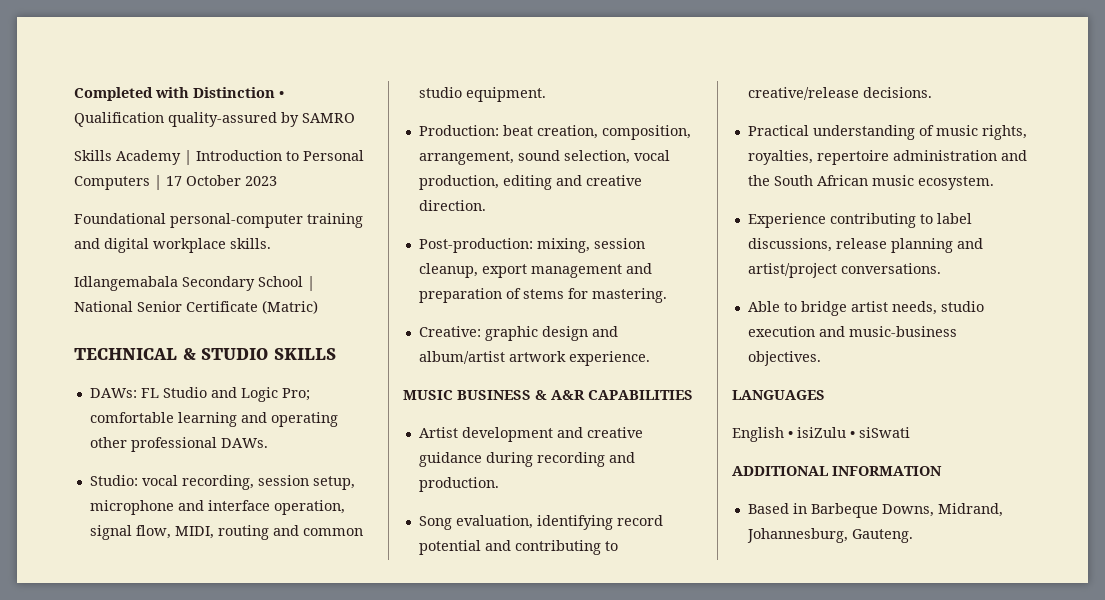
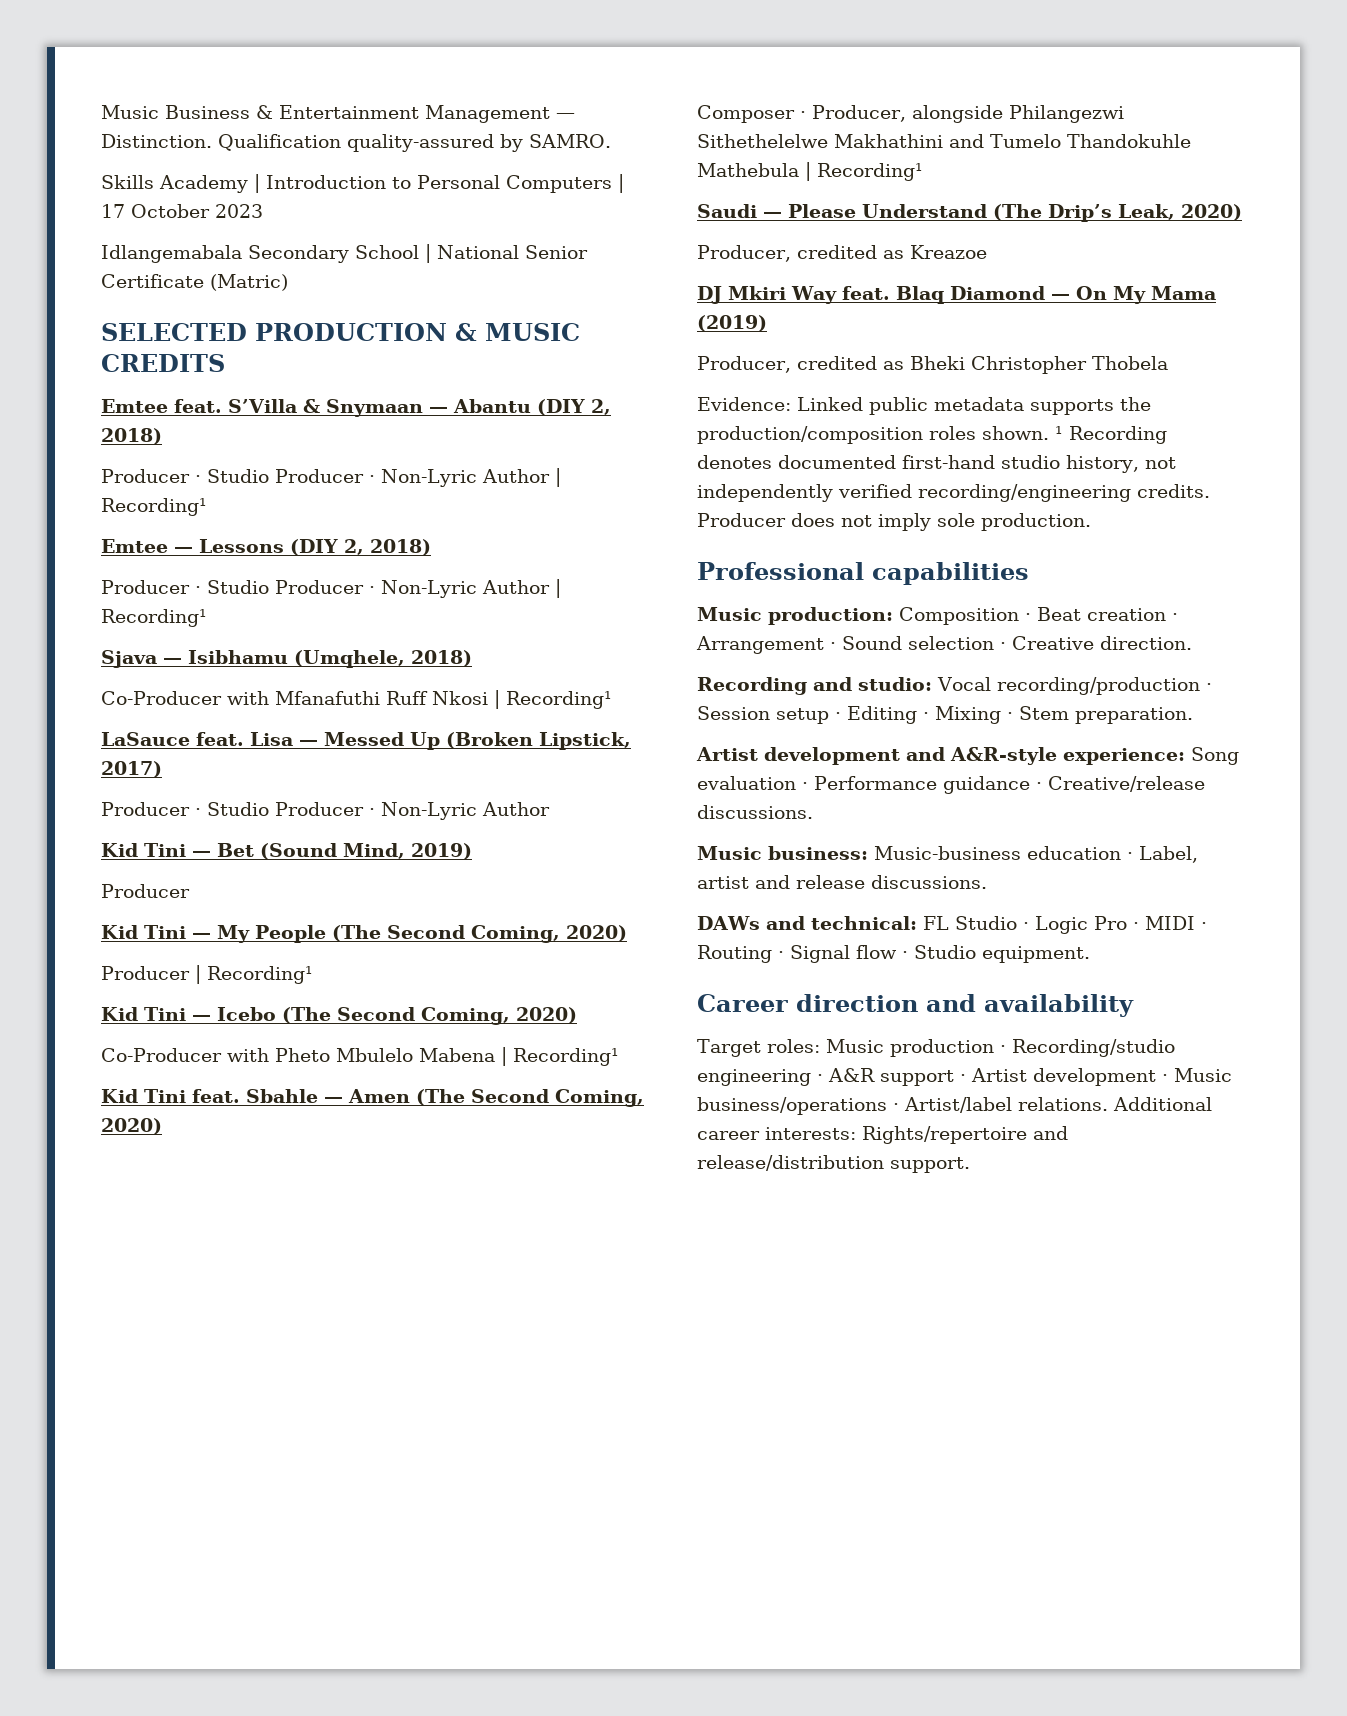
[74,87,284,101] Completed with Distinction • -> [101,105,575,123] [101,134,212,148] Music Business & Entertainment Management — Distinction.
[302,113,355,123] SAMRO -> [529,134,611,148] SAMRO.
[74,213,363,228] [74,238,271,253] // Foundational personal-computer training and digital workplace skills. -> (263, 211) none
[74,348,337,360] [89,387,310,402] [89,412,338,427] [89,437,268,452] [89,475,355,490] [89,500,345,515] [89,525,363,540] [418,87,546,102] [418,125,691,140] [418,150,670,165] [418,175,642,190] [418,200,486,211] [418,238,645,253] [418,263,652,278] [418,288,667,303] [418,326,618,341] [418,351,650,366] [403,390,693,400] [418,427,643,442] [418,452,635,467] [418,477,499,492] [418,515,663,530] [418,540,618,555] [747,87,932,100] [747,125,1027,140] [747,150,1027,165] [747,175,994,190] [747,213,972,228] [747,238,983,253] [747,263,941,278] [747,301,984,316] [747,326,957,337] [747,351,821,366] [732,390,825,400] [732,427,910,442] [732,466,942,476] [747,503,1003,518] [746,528,913,543] TECHNICAL & STUDIO SKILLS // DAWs: FL Studio and Logic Pro; comfortable learning and operating other professional DAWs. // Studio: vocal recording, session setup, microphone and interface operation, signal flow, MIDI, routing and common studio equipment. // Production: beat creation, composition, arrangement, sound selection, vocal production, editing and creative direction. // Post-production: mixing, session cleanup, export management and preparation of stems for mastering. // Creative: graphic design and album/artist artwork experience. // MUSIC BUSINESS & A&R CAPABILITIES // Artist development and creative guidance during recording and production. // Song evaluation, identifying record potential and contributing to creative/release decisions. // Practical understanding of music rights, royalties, repertoire administration and the South African music ecosystem. // Experience contributing to label discussions, release planning and artist/project conversations. // Able to bridge artist needs, studio execution and music-business objectives. // LANGUAGES // English • isiZulu • siSwati // ADDITIONAL INFORMATION // Based in Barbeque Downs, Midrand, Johannesburg, Gauteng. -> [101,323,580,341] [101,354,225,372] [101,399,611,417] [101,428,162,445] [101,468,561,487] [101,498,207,516] [101,539,431,556] [101,579,561,598] [101,609,207,627] [101,650,472,668] [101,690,612,709] [101,732,631,750] [101,761,162,778] [101,802,550,820] [101,843,472,860] [101,884,190,898] [101,925,627,943] [101,965,313,984] [101,1007,577,1025] [101,1047,619,1066] [101,1089,644,1107] [101,1118,162,1135] [697,105,1124,123] [697,134,1191,148] [697,162,923,181] [697,204,1242,222] [697,245,987,262] [697,286,1216,304] [697,315,767,332] [697,356,1168,374] [697,397,1151,415] [697,426,1167,444] [697,455,1176,473] [697,484,1210,502] [697,513,1091,531] [697,562,1029,585] [697,607,1178,625] [696,636,1192,654] [697,677,1212,695] [697,706,1193,724] [696,747,1239,765] [697,776,1205,794] [697,805,813,819] [697,846,1198,863] [697,875,987,889] [697,916,1207,934] [697,945,1090,963] [697,994,1134,1017] [697,1039,1175,1057] [697,1068,1232,1086] [697,1097,1212,1115] [697,1126,1068,1144] [697,1155,970,1173] SELECTED PRODUCTION & MUSIC CREDITS // Emtee feat. S’Villa & Snymaan — Abantu (DIY 2, 2018) // Producer · Studio Producer · Non-Lyric Author | Recording¹ // Emtee — Lessons (DIY 2, 2018) // Producer · Studio Producer · Non-Lyric Author | Recording¹ // Sjava — Isibhamu (Umqhele, 2018) // Co-Producer with Mfanafuthi Ruff Nkosi | Recording¹ // LaSauce feat. Lisa — Messed Up (Broken Lipstick, 2017) // Producer · Studio Producer · Non-Lyric Author // Kid Tini — Bet (Sound Mind, 2019) // Producer // Kid Tini — My People (The Second Coming, 2020) // Producer | Recording¹ // Kid Tini — Icebo (The Second Coming, 2020) // Co-Producer with Pheto Mbulelo Mabena | Recording¹ // Kid Tini feat. Sbahle — Amen (The Second Coming, 2020) // Composer · Producer, alongside Philangezwi Sithethelelwe Makhathini and Tumelo Thandokuhle Mathebula | Recording¹ // Saudi — Please Understand (The Drip’s Leak, 2020) // Producer, credited as Kreazoe // DJ Mkiri Way feat. Blaq Diamond — On My Mama (2019) // Producer, credited as Bheki Christopher Thobela // Evidence: Linked public metadata supports the production/composition roles shown. ¹ Recording denotes documented first-hand studio history, not independently verified recording/engineering credits. Producer does not imply sole production. // Professional capabilities // Music production: Composition · Beat creation · Arrangement · Sound selection · Creative direction. // Recording and studio: Vocal recording/production · Session setup · Editing · Mixing · Stem preparation. // Artist development and A&R-style experience: Song evaluation · Performance guidance · Creative/release discussions. // Music business: Music-business education · Label, artist and release discussions. // DAWs and technical: FL Studio · Logic Pro · MIDI · Routing · Signal flow · Studio equipment. // Career direction and availability // Target roles: Music production · Recording/studio engineering · A&R support · Artist development · Music business/operations · Artist/label relations. Additional career interests: Rights/repertoire and release/distribution support.

